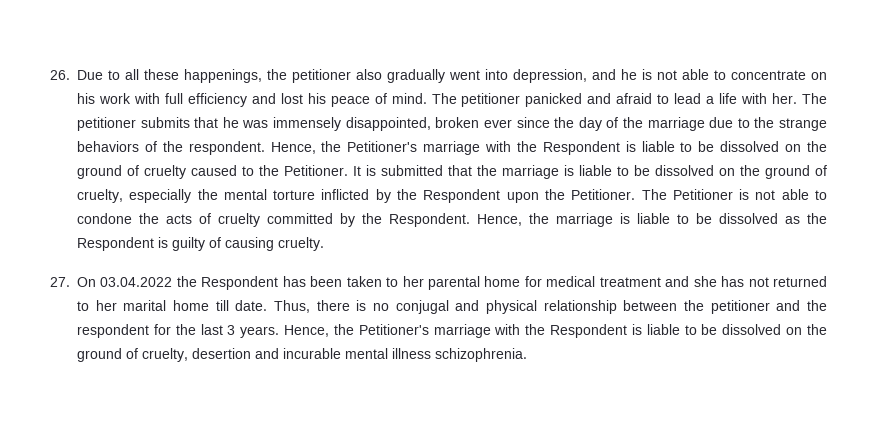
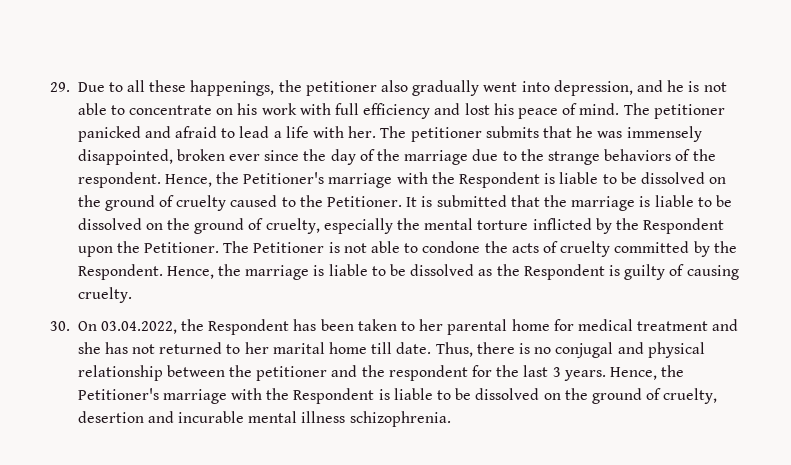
[50,70,70,80] 26. -> [50,82,70,92] 29.
[50,277,173,287] 27. On 03.04.2022 -> [50,321,177,334] 30. On 03.04.2022,

